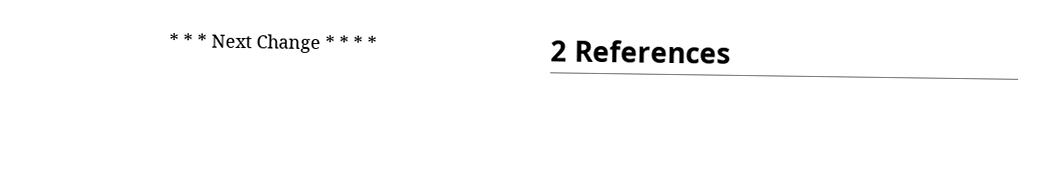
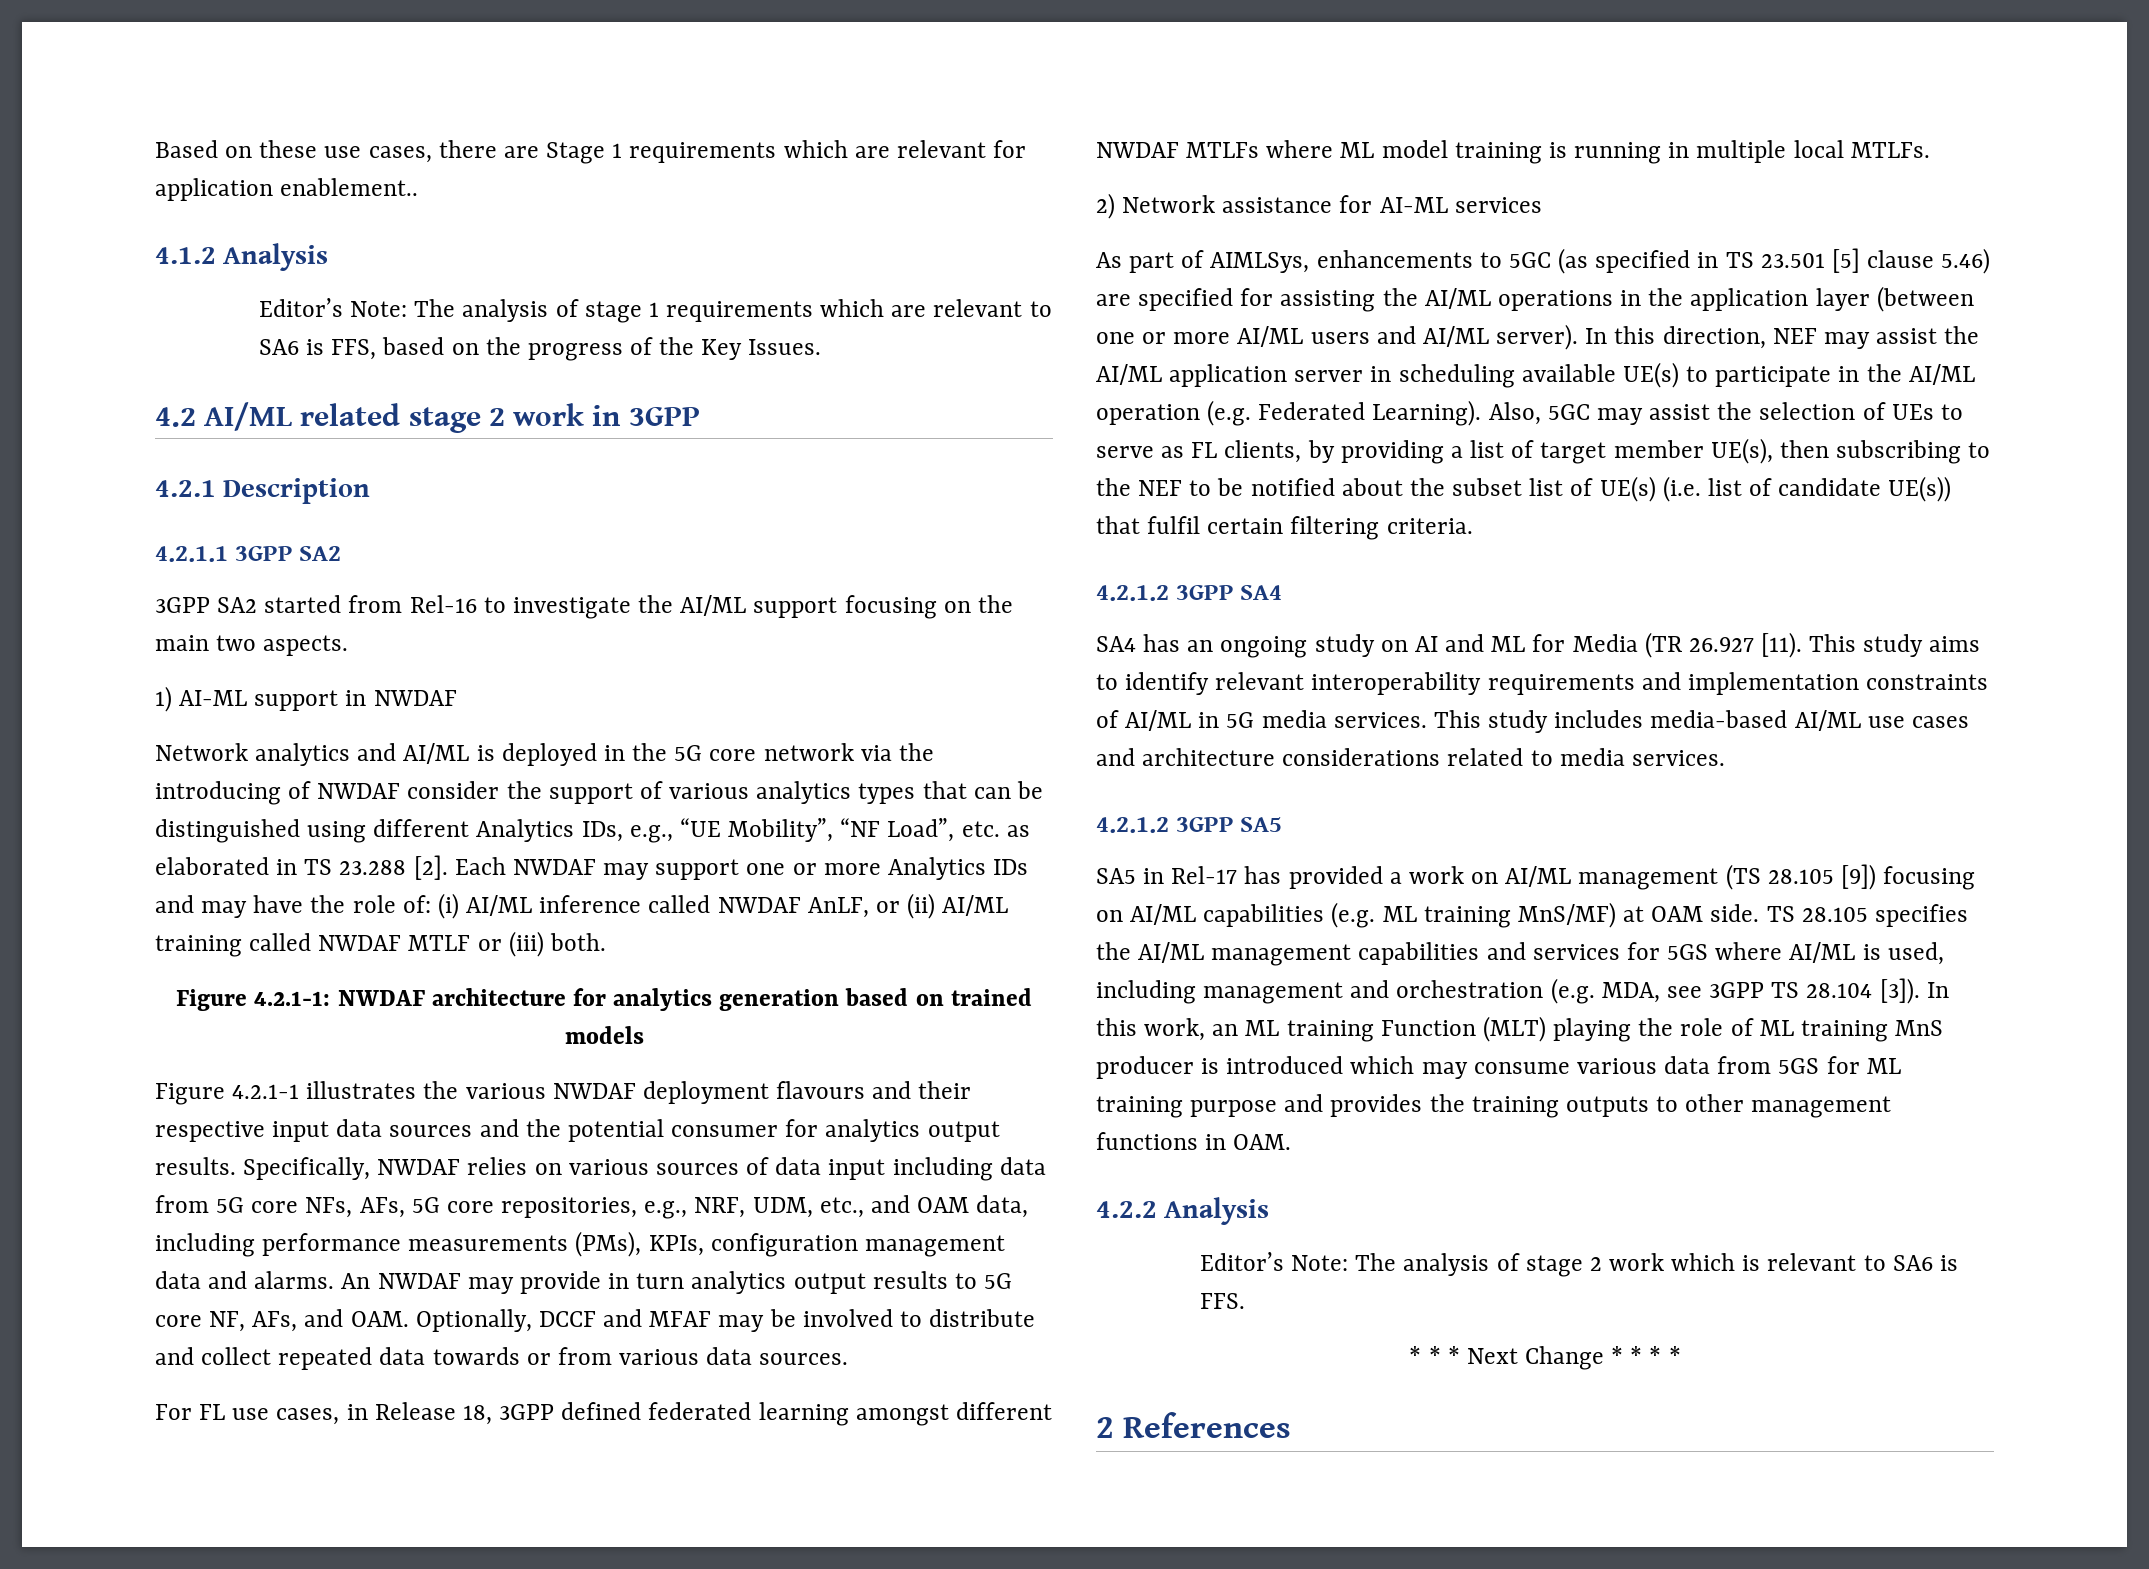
(168, 40) none -> [155,140,1027,164] [155,178,419,201] [155,243,329,271] [258,298,1052,323] [258,337,822,361] [155,402,700,433] [155,478,371,504] [155,546,342,562] [155,595,1013,619] [155,635,349,656] [155,686,457,712] [155,743,934,766] [155,781,1043,805] [155,818,1030,843] [155,855,1029,880] [155,893,1009,919] [155,931,606,957] [176,988,1032,1011] [564,1026,644,1044] [155,1081,972,1105] [155,1119,1000,1142] [155,1157,1046,1181] [155,1195,1029,1219] [155,1231,1005,1257] [155,1271,1013,1294] [155,1309,1036,1332] [155,1347,849,1370] [155,1402,1052,1426] [1096,140,1930,164] [1096,193,1542,219] [1096,248,1991,274] [1096,286,1974,312] [1096,324,1980,350] [1096,362,1975,388] [1096,400,1963,426] [1096,438,1991,464] [1096,476,1952,502] [1096,516,1473,540] [1096,585,1283,601] [1096,632,1981,658] [1096,672,1989,695] [1096,710,1969,733] [1096,748,1725,766] [1096,817,1283,833] [1096,864,1976,890] [1096,902,1968,928] [1096,942,1944,966] [1096,978,1949,1004] [1096,1016,1944,1042] [1096,1056,1901,1079] [1096,1094,1892,1118] [1096,1132,1292,1150] [1096,1197,1270,1225] [1199,1252,1958,1277] [1199,1293,1245,1309] Based on these use cases, there are Stage 1 requirements which are relevant for application enablement.. // 4.1.2 Analysis // Editor’s Note: The analysis of stage 1 requirements which are relevant to SA6 is FFS, based on the progress of the Key Issues. // 4.2 AI/ML related stage 2 work in 3GPP // 4.2.1 Description // 4.2.1.1 3GPP SA2 // 3GPP SA2 started from Rel-16 to investigate the AI/ML support focusing on the main two aspects. // 1) AI-ML support in NWDAF // Network analytics and AI/ML is deployed in the 5G core network via the introducing of NWDAF consider the support of various analytics types that can be distinguished using different Analytics IDs, e.g., “UE Mobility”, “NF Load”, etc. as elaborated in TS 23.288 [2]. Each NWDAF may support one or more Analytics IDs and may have the role of: (i) AI/ML inference called NWDAF AnLF, or (ii) AI/ML training called NWDAF MTLF or (iii) both. // Figure 4.2.1-1: NWDAF architecture for analytics generation based on trained models // Figure 4.2.1-1 illustrates the various NWDAF deployment flavours and their respective input data sources and the potential consumer for analytics output results. Specifically, NWDAF relies on various sources of data input including data from 5G core NFs, AFs, 5G core repositories, e.g., NRF, UDM, etc., and OAM data, including performance measurements (PMs), KPIs, configuration management data and alarms. An NWDAF may provide in turn analytics output results to 5G core NF, AFs, and OAM. Optionally, DCCF and MFAF may be involved to distribute and collect repeated data towards or from various data sources. // For FL use cases, in Release 18, 3GPP defined federated learning amongst different NWDAF MTLFs where ML model training is running in multiple local MTLFs. // 2) Network assistance for AI-ML services // As part of AIMLSys, enhancements to 5GC (as specified in TS 23.501 [5] clause 5.46) are specified for assisting the AI/ML operations in the application layer (between one or more AI/ML users and AI/ML server). In this direction, NEF may assist the AI/ML application server in scheduling available UE(s) to participate in the AI/ML operation (e.g. Federated Learning). Also, 5GC may assist the selection of UEs to serve as FL clients, by providing a list of target member UE(s), then subscribing to the NEF to be notified about the subset list of UE(s) (i.e. list of candidate UE(s)) that fulfil certain filtering criteria. // 4.2.1.2 3GPP SA4 // SA4 has an ongoing study on AI and ML for Media (TR 26.927 [11). This study aims to identify relevant interoperability requirements and implementation constraints of AI/ML in 5G media services. This study includes media-based AI/ML use cases and architecture considerations related to media services. // 4.2.1.2 3GPP SA5 // SA5 in Rel-17 has provided a work on AI/ML management (TS 28.105 [9]) focusing on AI/ML capabilities (e.g. ML training MnS/MF) at OAM side. TS 28.105 specifies the AI/ML management capabilities and services for 5GS where AI/ML is used, including management and orchestration (e.g. MDA, see 3GPP TS 28.104 [3]). In this work, an ML training Function (MLT) playing the role of ML training MnS producer is introduced which may consume various data from 5GS for ML training purpose and provides the training outputs to other management functions in OAM. // 4.2.2 Analysis // Editor’s Note: The analysis of stage 2 work which is relevant to SA6 is FFS. //

